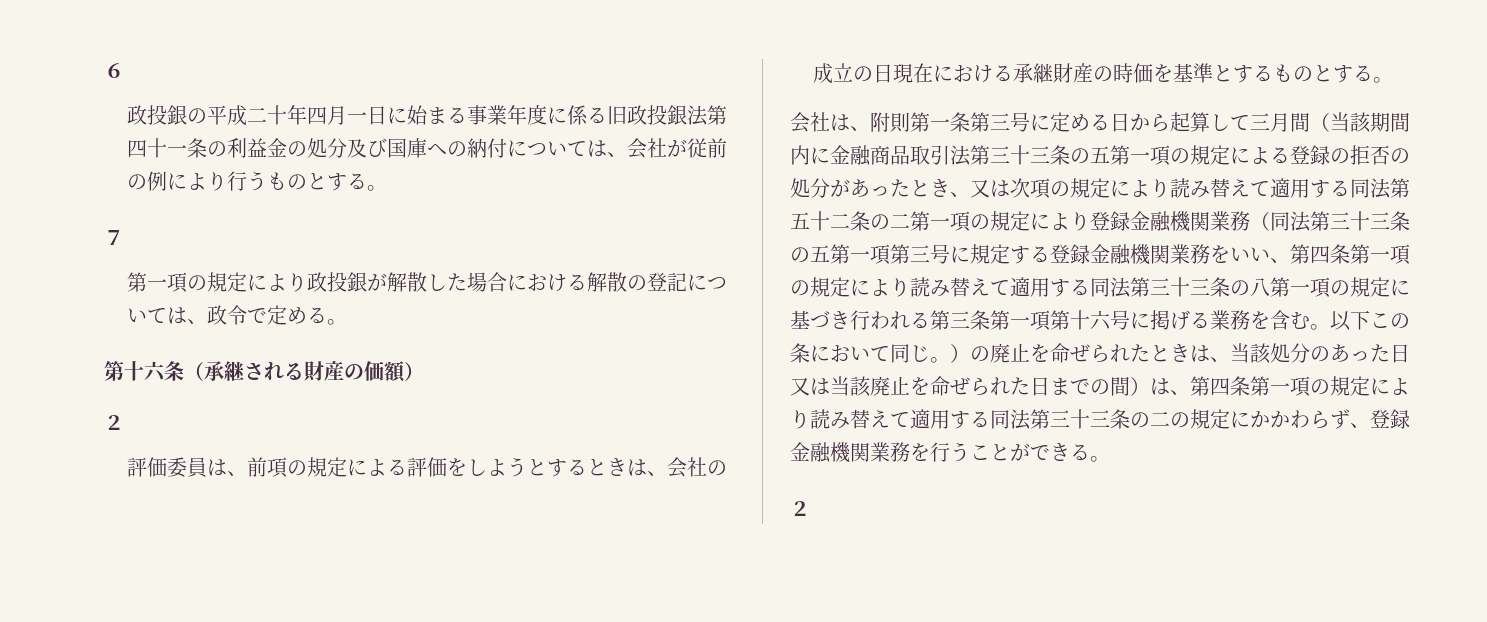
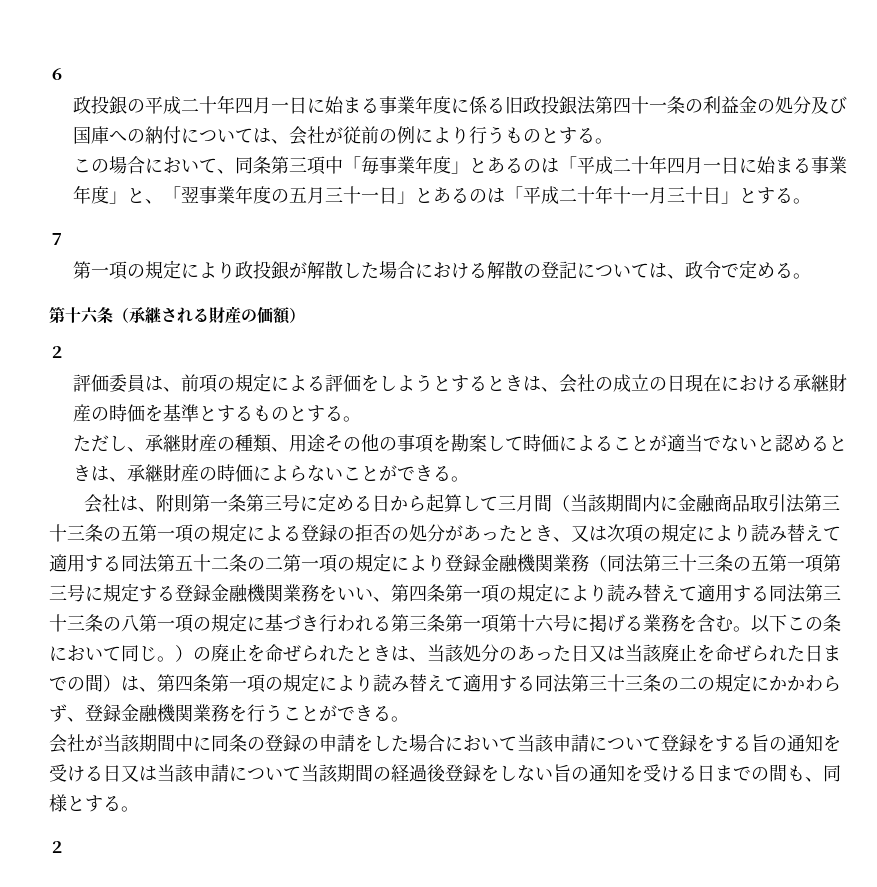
(387, 188) none -> [72,155,847,175] [72,185,811,204] // この場合において、同条第三項中「毎事業年度」とあるのは「平成二十年四月一日に始まる事業年度」と、「翌事業年度の五月三十一日」とあるのは「平成二十年十一月三十日」とする。
(1393, 80) none -> [72,434,847,453] [72,464,469,482] // ただし、承継財産の種類、用途その他の事項を勘案して時価によることが適当でないと認めるときは、承継財産の時価によらないことができる。
(1110, 459) none -> [49,734,841,753] [49,764,841,783] [49,794,139,812] // 会社が当該期間中に同条の登録の申請をした場合において当該申請について登録をする旨の通知を受ける日又は当該申請について当該期間の経過後登録をしない旨の通知を受ける日までの間も、同様とする。

